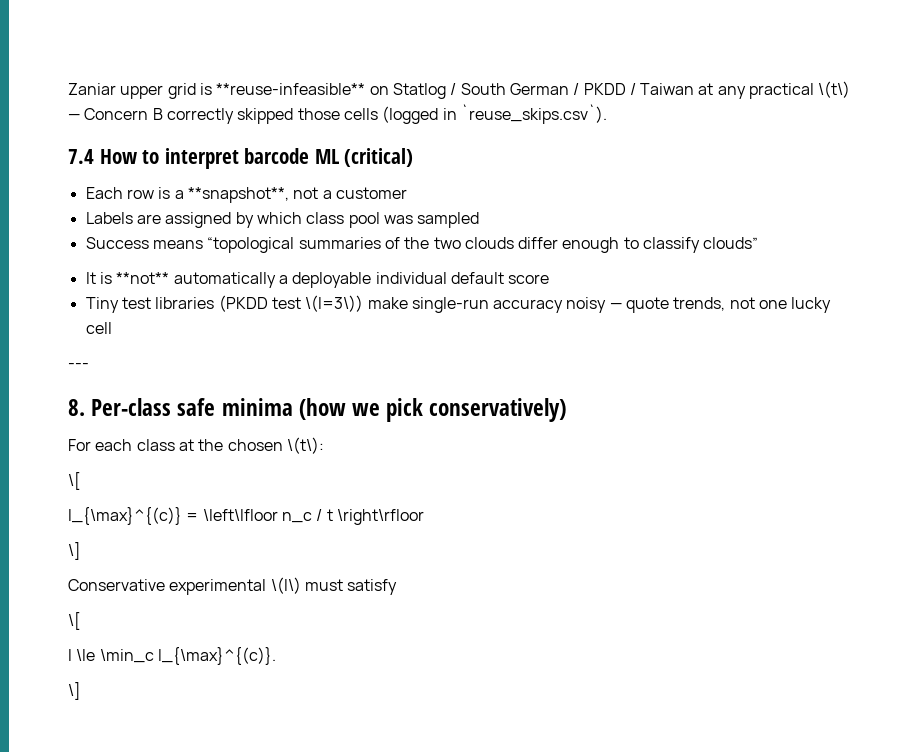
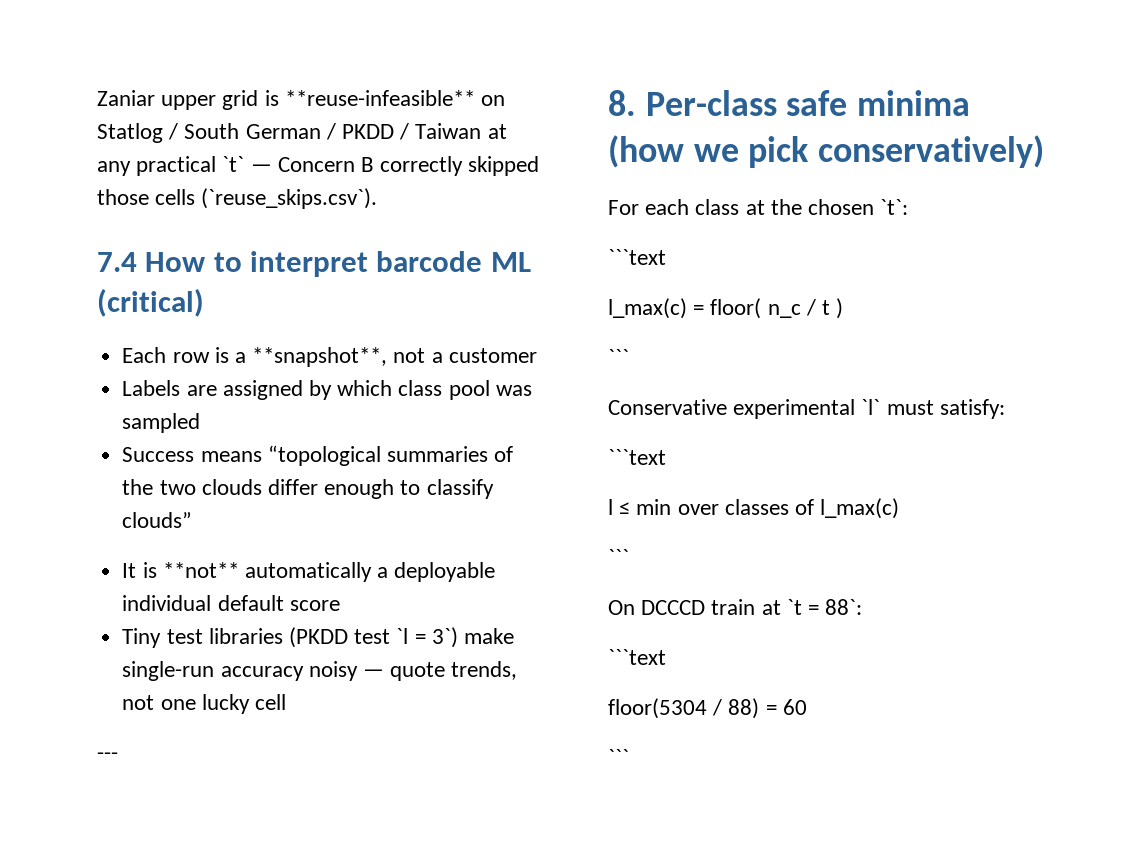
[818,81,851,98] \(t\) -> [222,156,245,172] `t`
[382,104,607,124] (logged in `reuse_skips.csv`). -> [201,188,378,209] (`reuse_skips.csv`).
[305,295,364,312] \(l=3\)) -> [396,627,458,648] `l = 3`)
[286,437,324,454] [68,472,81,490] [68,507,278,525] \(t\): // \[ // l_{\max}^{(c)} = \left\lfloor -> [880,199,909,215] [608,249,666,265] [608,298,762,319] `t`: // ```text // l_max(c) = floor(
[336,509,424,525] [68,542,81,560] \right\rfloor // \] -> [836,298,844,319] [608,349,629,365] ) // ```
[270,577,398,595] [68,612,81,630] [68,647,276,665] [68,682,81,700] \(l\) must satisfy // \[ // l \le \min_c l_{\max}^{(c)}. // \] -> [861,399,1005,419] [608,449,666,465] [608,498,900,519] [608,549,629,565] [608,599,863,615] [608,649,666,665] [608,698,807,719] [608,749,629,765] `l` must satisfy: // ```text // l ≤ min over classes of l_max(c) // ``` // On DCCCD train at `t = 88`: // ```text // floor(5304 / 88) = 60 // ```

